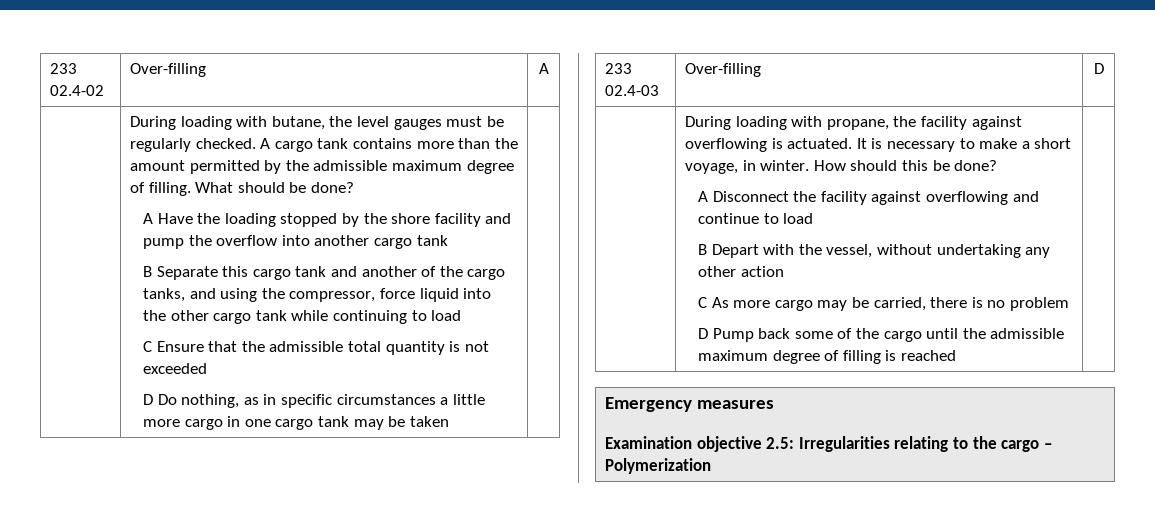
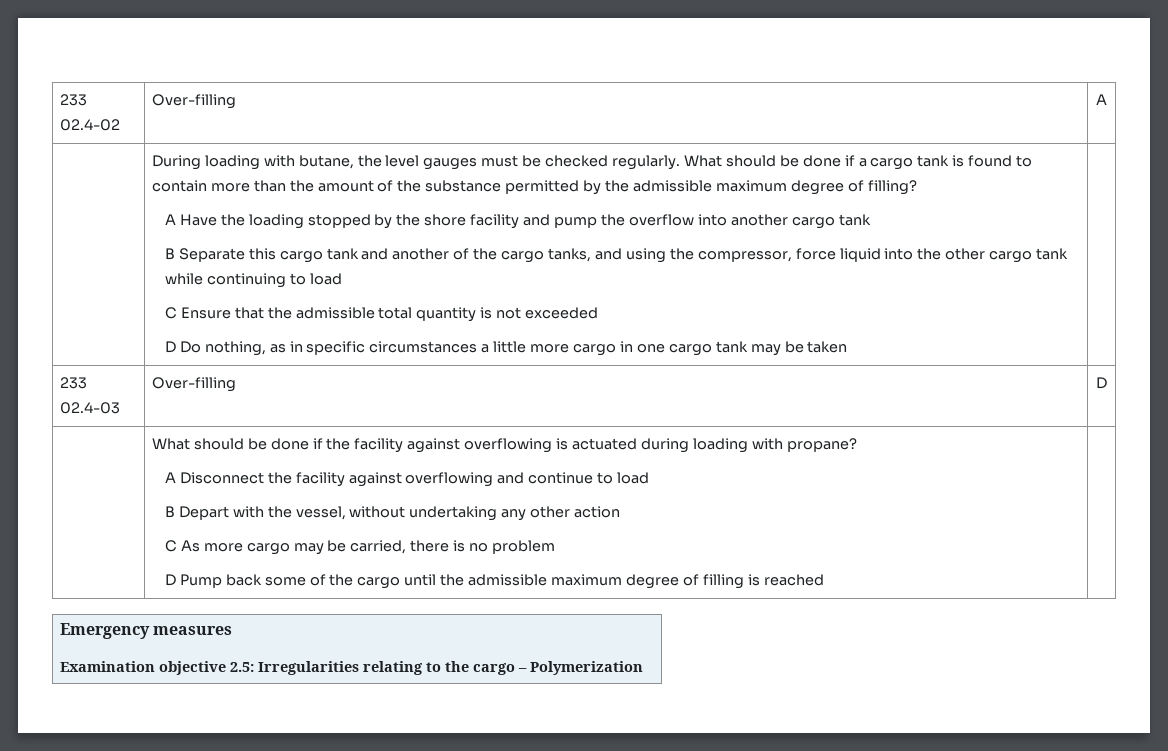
[130,138,412,152] regularly checked. A cargo tank contains -> [545,155,1033,170] [151,180,207,192] checked regularly. What should be done if a cargo tank is found to contain
(186, 165) none -> [377,180,502,192] of the substance
[148,182,354,196] filling. What should be done? -> [867,180,917,195] filling?
[685,116,889,130] During loading with propane, -> [151,438,323,450] What should be done if
[787,138,1072,152] [685,160,998,174] actuated. It is necessary to make a short voyage, in winter. How should this be done? -> [572,438,857,453] actuated during loading with propane?

